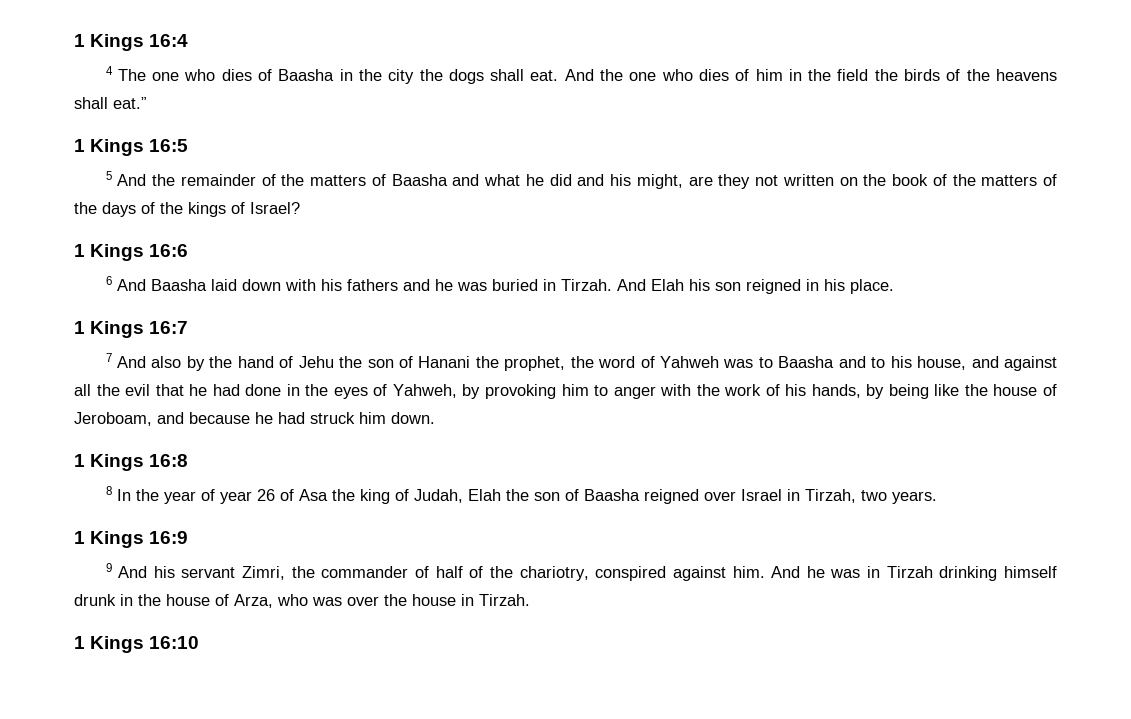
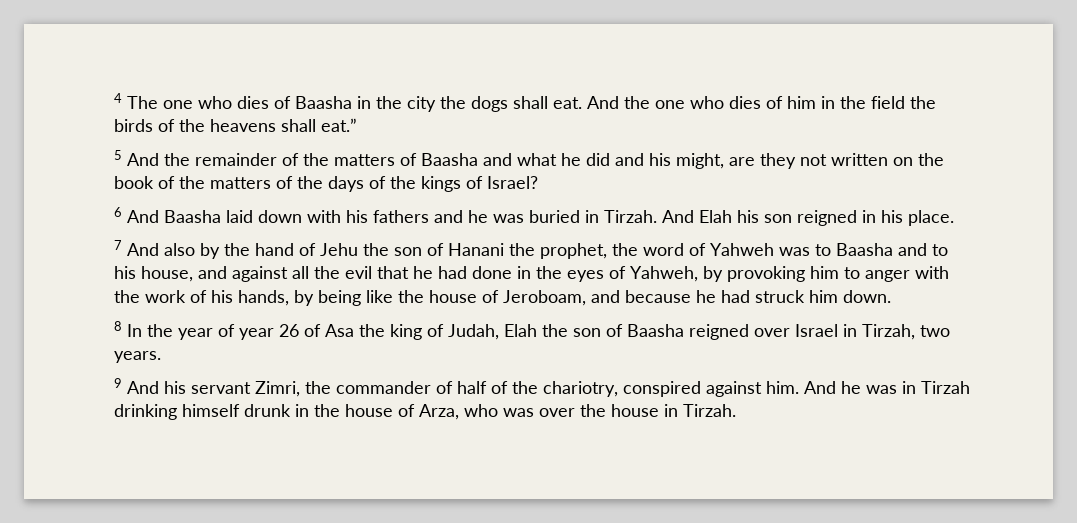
[74,34,189,51] 1 Kings 16:4 // -> (114, 98) none
[74,139,189,156] // 1 Kings 16:5 -> (357, 125) none
[74,244,189,261] // 1 Kings 16:6 -> (538, 182) none
[74,321,189,338] // 1 Kings 16:7 -> (954, 218) none
[74,454,189,471] // 1 Kings 16:8 -> (891, 296) none
[74,531,189,548] // 1 Kings 16:9 -> (161, 357) none
[74,636,200,653] // 1 Kings 16:10 -> (736, 410) none

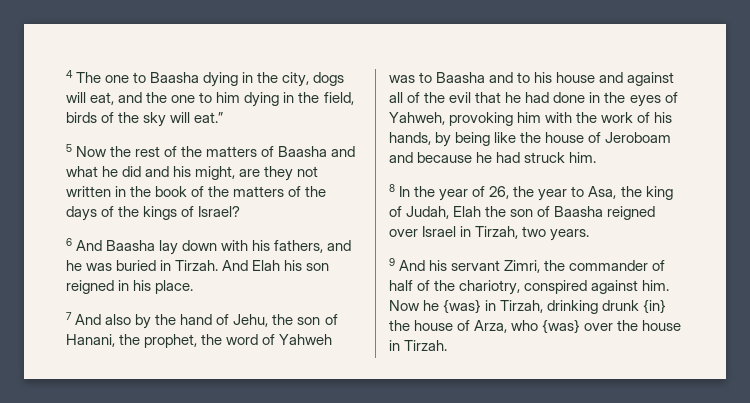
[198,96,936,112] who dies of Baasha in the city the dogs shall eat. And the one who dies of him in the field the -> [133,72,345,87] [66,92,354,107] to Baasha dying in the city, dogs will eat, and the one to him dying in the field,
[210,119,316,132] heavens shall -> [143,112,191,127] sky will
[127,153,277,166] And the remainder -> [76,146,161,157] Now the rest
[893,157,913,166] on -> [115,186,127,197] in
[226,210,253,223] laid -> [159,240,179,255] lay
[373,210,429,223] fathers -> [274,240,324,253] fathers,
[320,243,504,256] Jehu the son of Hanani -> [233,314,338,327] [66,334,115,347] Jehu, the son of Hanani,
[141,266,193,282] house, -> [556,72,596,83] house
(309, 272) none -> [407,92,421,103] of
[703,266,723,282] by -> (445, 118) none
[844,267,910,282] to anger -> (542, 117) none
[503,290,586,306] Jeroboam, -> [605,132,672,143] Jeroboam
[809,290,891,303] him down. -> [569,152,597,163] him.
[239,324,354,340] year 26 of Asa -> [489,186,617,201] 26, the year to Asa,
[804,381,970,394] [114,404,309,420] And he was in Tirzah drinking himself drunk in -> [389,299,667,314] Now he {was} in Tirzah, drinking drunk {in}
[503,408,534,417] was -> [542,319,581,334] {was}

